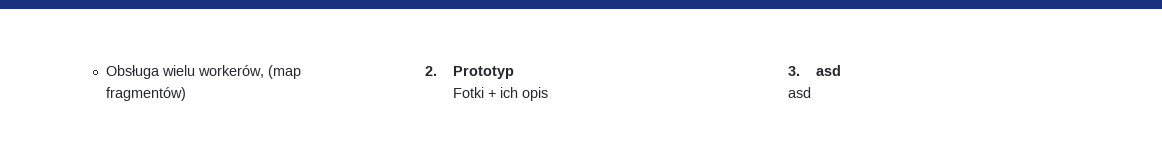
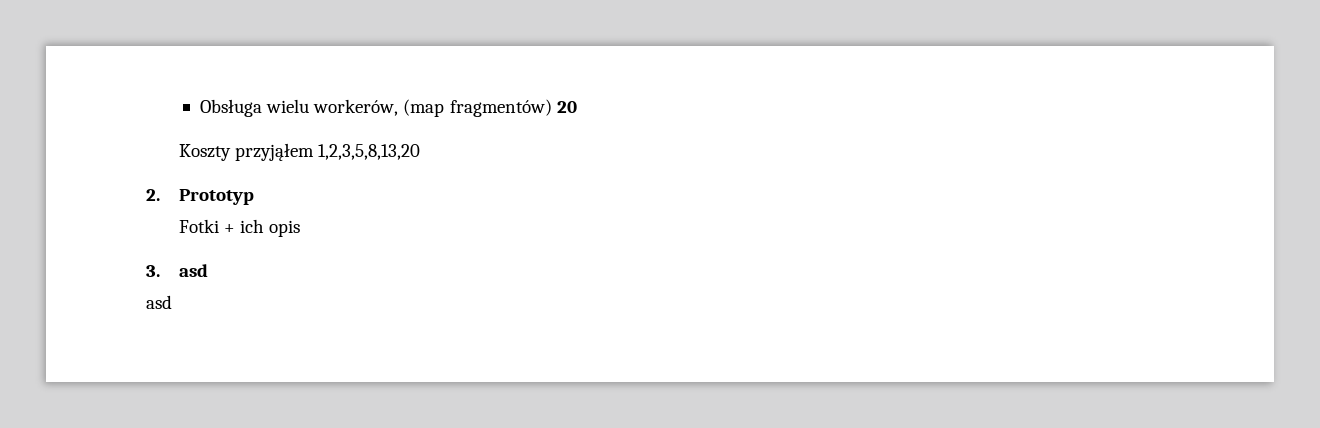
(187, 94) none -> [556,101,577,113] [179,143,421,161] 20 // Koszty przyjąłem 1,2,3,5,8,13,20

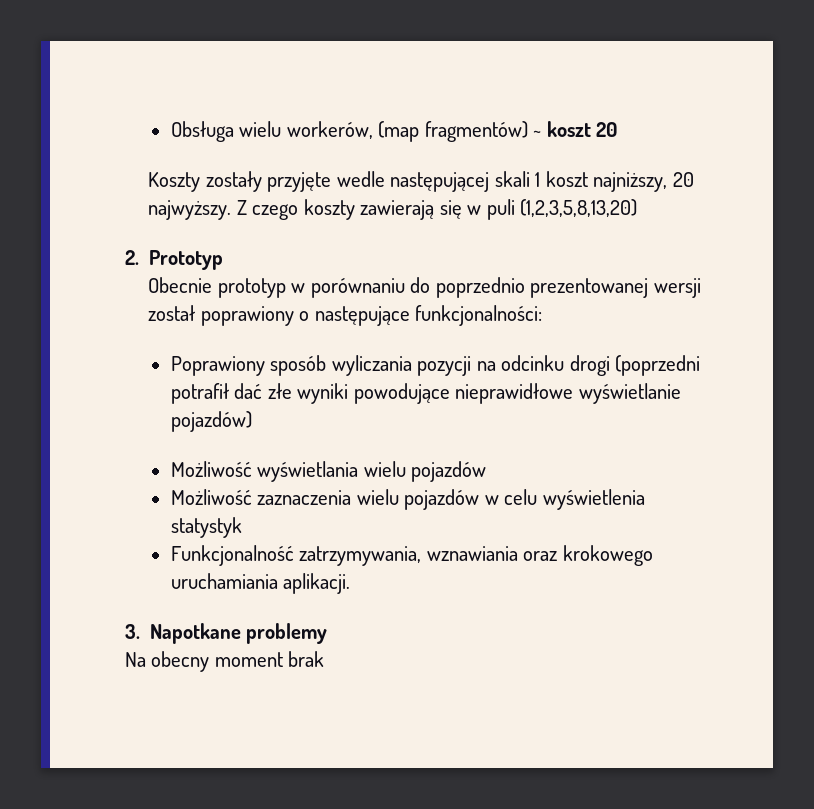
(552, 108) none -> [533,121,591,137] ~ koszt
[235,143,421,161] [145,189,255,205] [179,219,301,237] [145,264,209,277] [145,295,172,309] przyjąłem 1,2,3,5,8,13,20 // 2. Prototyp // Fotki + ich opis // 3. asd // asd -> [205,171,694,192] [148,199,638,220] [124,250,223,270] [148,277,701,298] [148,305,543,326] [170,355,701,376] [170,383,681,404] [170,411,252,432] [170,461,487,482] [170,489,645,510] [170,517,242,538] [170,545,653,566] [170,573,351,594] [124,623,328,644] [124,651,325,672] zostały przyjęte wedle następującej skali 1 koszt najniższy, 20 najwyższy. Z czego koszty zawierają się w puli (1,2,3,5,8,13,20) // 2. Prototyp // Obecnie prototyp w porównaniu do poprzednio prezentowanej wersji został poprawiony o następujące funkcjonalności: // Poprawiony sposób wyliczania pozycji na odcinku drogi (poprzedni potrafił dać złe wyniki powodujące nieprawidłowe wyświetlanie pojazdów) // Możliwość wyświetlania wielu pojazdów // Możliwość zaznaczenia wielu pojazdów w celu wyświetlenia statystyk // Funkcjonalność zatrzymywania, wznawiania oraz krokowego uruchamiania aplikacji. // 3. Napotkane problemy // Na obecny moment brak

